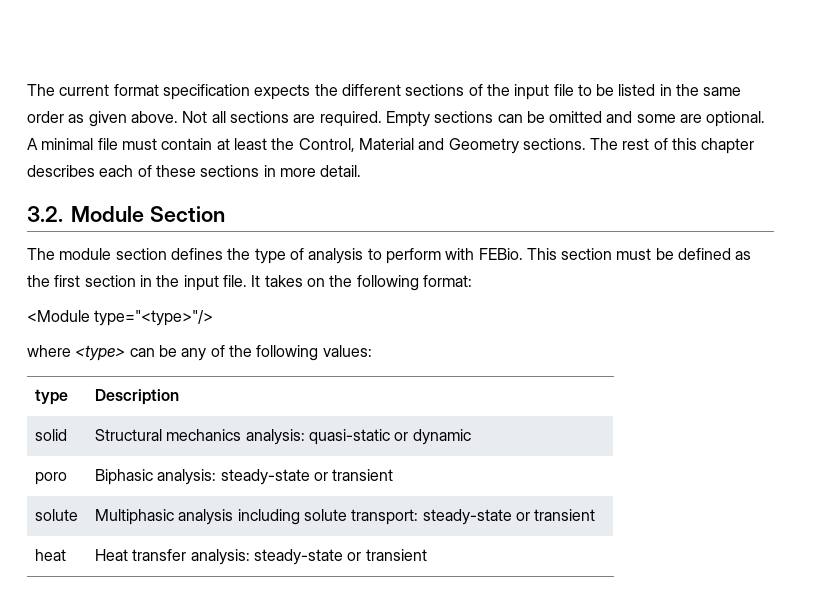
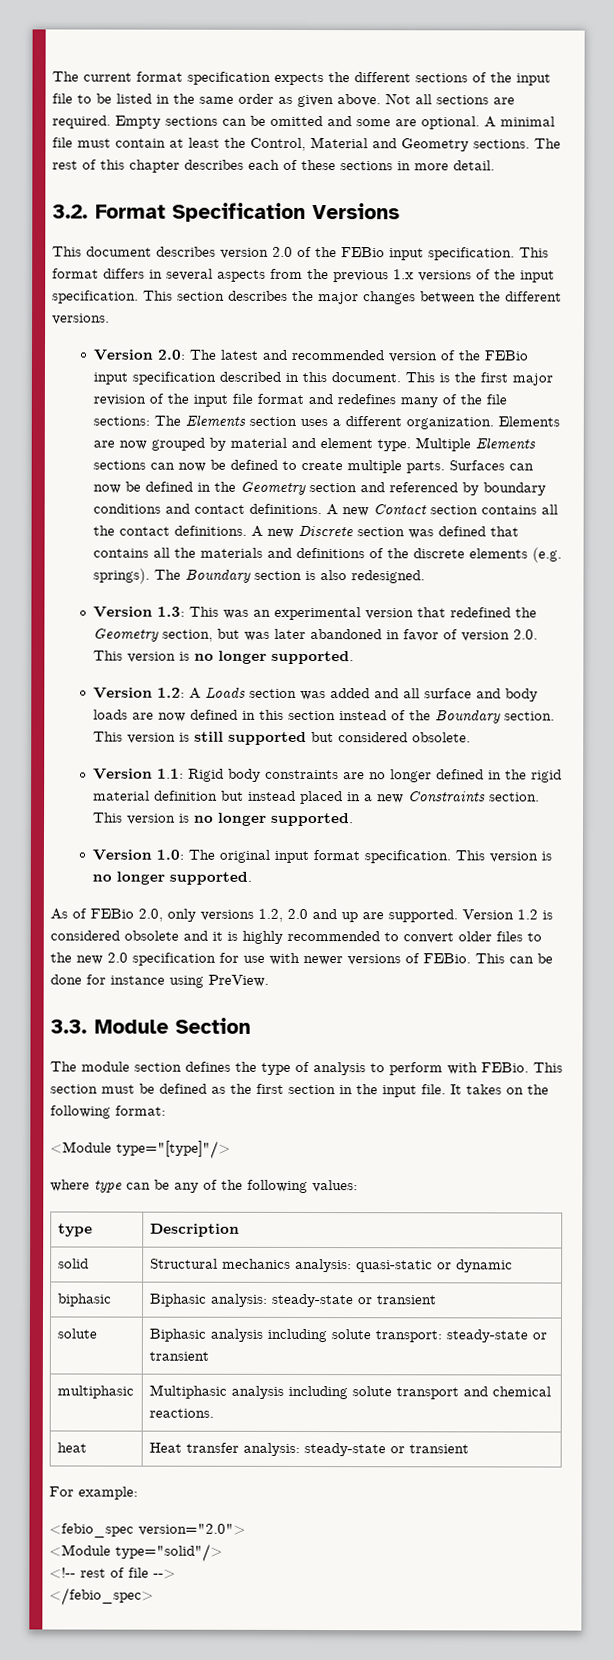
(63, 214) none -> [94,202,400,222] [52,246,549,261] [52,268,555,283] [52,290,562,305] [52,313,110,325] [93,349,530,363] [93,371,554,386] [93,393,508,408] [93,414,561,430] [93,437,537,452] [93,459,535,474] [93,481,547,496] [93,503,559,517] [93,525,520,539] [93,547,563,563] [93,568,426,584] [93,606,538,621] [93,628,539,642] [93,650,355,665] [93,686,539,702] [93,709,556,724] [93,731,472,746] [93,768,563,783] [93,790,541,805] [93,812,355,827] [92,849,553,864] [92,871,253,885] [50,908,553,923] [50,930,542,944] [50,952,553,966] [50,974,269,988] [50,1019,87,1034] Format Specification Versions // This document describes version 2.0 of the FEBio input specification. This format differs in several aspects from the previous 1.x versions of the input specification. This section describes the major changes between the different versions. // Version 2.0: The latest and recommended version of the FEBio input specification described in this document. This is the first major revision of the input file format and redefines many of the file sections: The Elements section uses a different organization. Elements are now grouped by material and element type. Multiple Elements sections can now be defined to create multiple parts. Surfaces can now be defined in the Geometry section and referenced by boundary conditions and contact definitions. A new Contact section contains all the contact definitions. A new Discrete section was defined that contains all the materials and definitions of the discrete elements (e.g. springs). The Boundary section is also redesigned. // Version 1.3: This was an experimental version that redefined the Geometry section, but was later abandoned in favor of version 2.0. This version is no longer supported. // Version 1.2: A Loads section was added and all surface and body loads are now defined in this section instead of the Boundary section. This version is still supported but considered obsolete. // Version 1.1: Rigid body constraints are no longer defined in the rigid material definition but instead placed in a new Constraints section. This version is no longer supported. // Version 1.0: The original input format specification. This version is no longer supported. // As of FEBio 2.0, only versions 1.2, 2.0 and up are supported. Version 1.2 is considered obsolete and it is highly recommended to convert older files to the new 2.0 specification for use with newer versions of FEBio. This can be done for instance using PreView. // 3.3.
[94,310,214,326] type="<type>"/> -> [116,1140,231,1159] type="[type]"/>
[75,345,126,361] <type> -> [94,1180,123,1193] type
[35,472,68,485] poro -> [57,1293,112,1307] biphasic
[95,509,175,525] Multiphasic -> [148,1328,206,1342] Biphasic
(596, 515) none -> [56,1385,134,1399] [148,1384,551,1400] [148,1408,214,1418] // multiphasic | Multiphasic analysis including solute transport and chemical reactions.
(427, 555) none -> [49,1486,138,1500] [49,1523,246,1538] [49,1543,223,1562] [49,1567,176,1579] [49,1587,154,1606] // For example: // <febio_spec version="2.0"> // <Module type="solid"/> // <!-- rest of file --> // </febio_spec>

